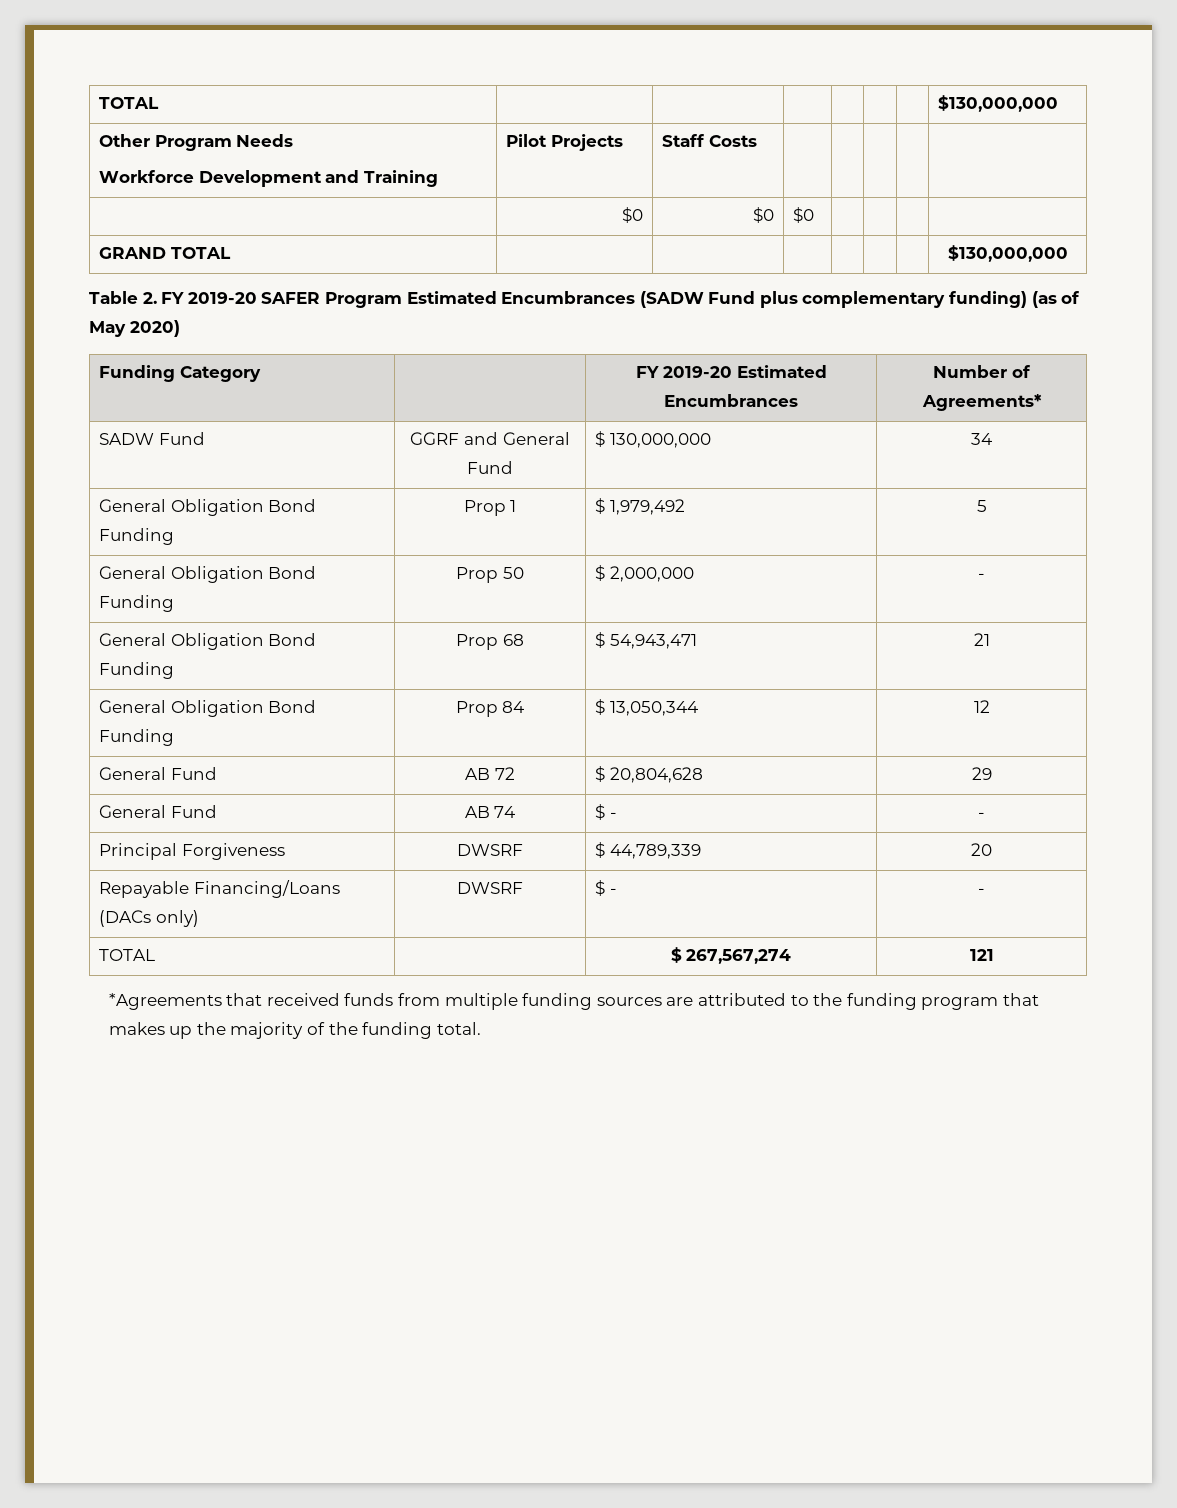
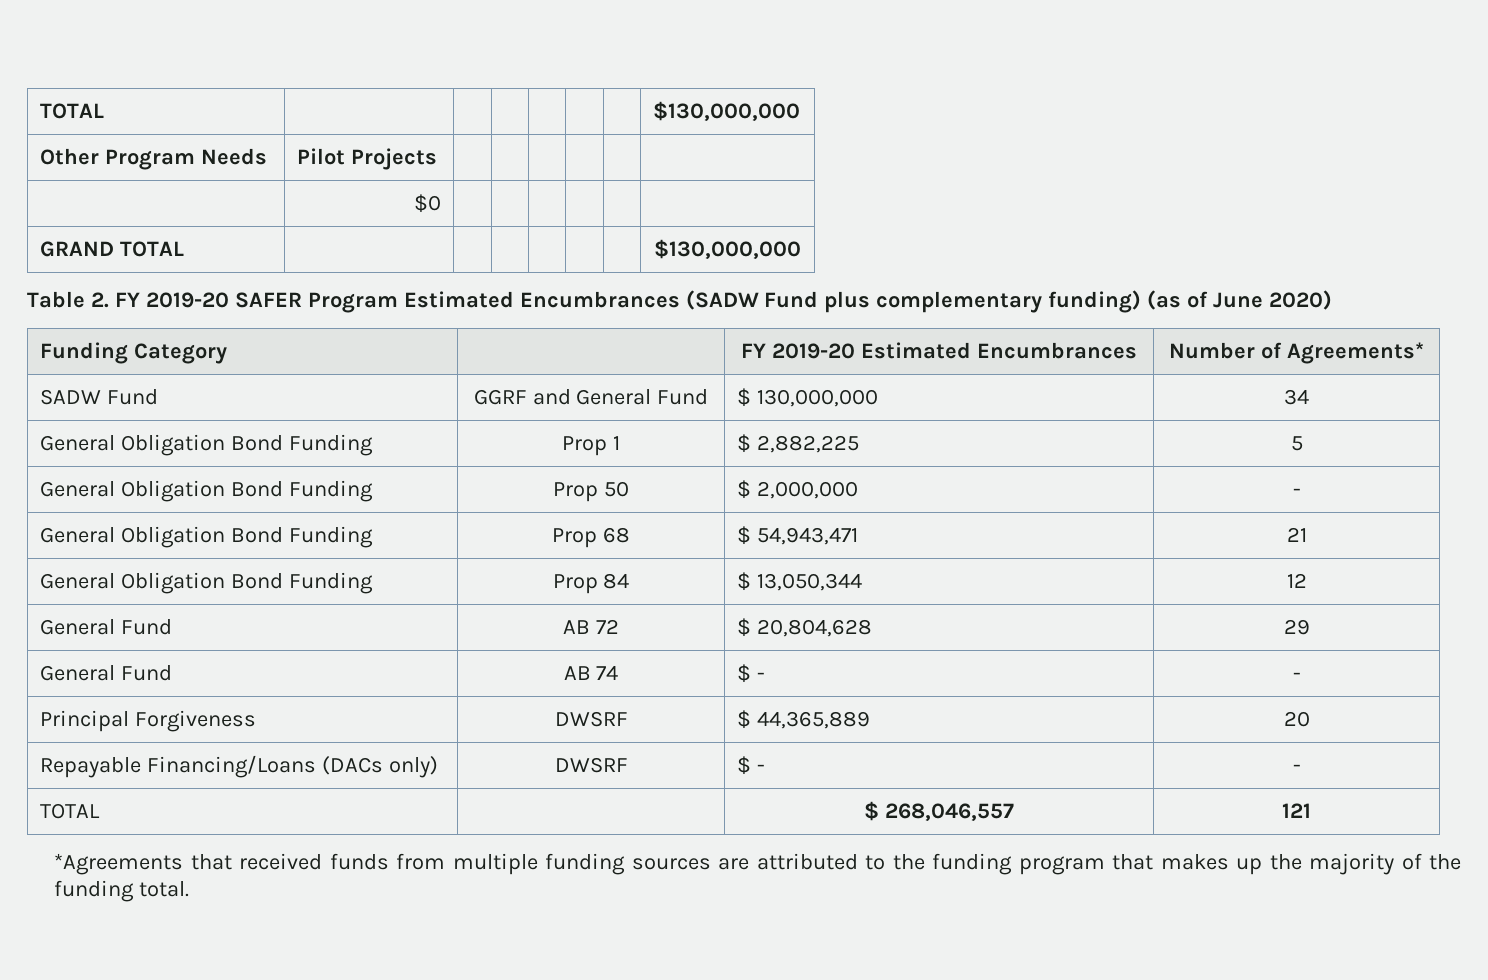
[99,170,439,187] // Workforce Development and Training -> (268, 156) none
[662,134,757,147] [621,207,643,223] [752,207,774,223] [793,207,815,223] Staff Costs | | | | | // | $0 | $0 | $0 -> [413,194,441,213] | | | | | // | $0 | |
[89,321,126,337] May -> [1213,292,1264,308] June
[609,499,685,515] 1,979,492 -> [757,435,860,453] 2,882,225
[609,844,701,859] 44,789,339 -> [757,711,871,729] 44,365,889
[686,949,792,964] 267,567,274 -> [884,803,1014,821] 268,046,557

